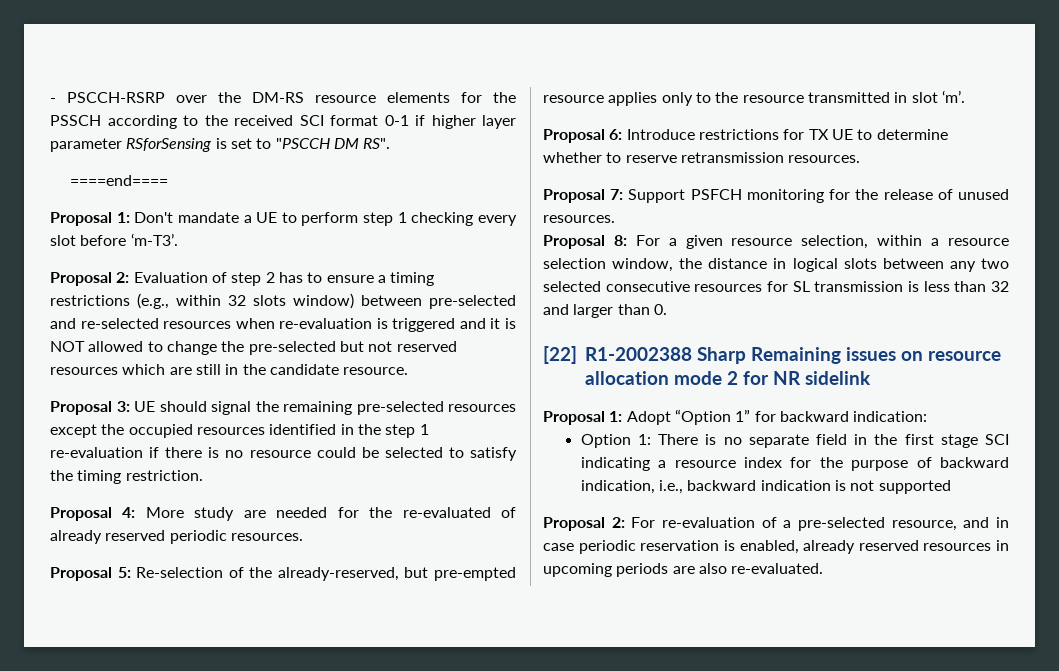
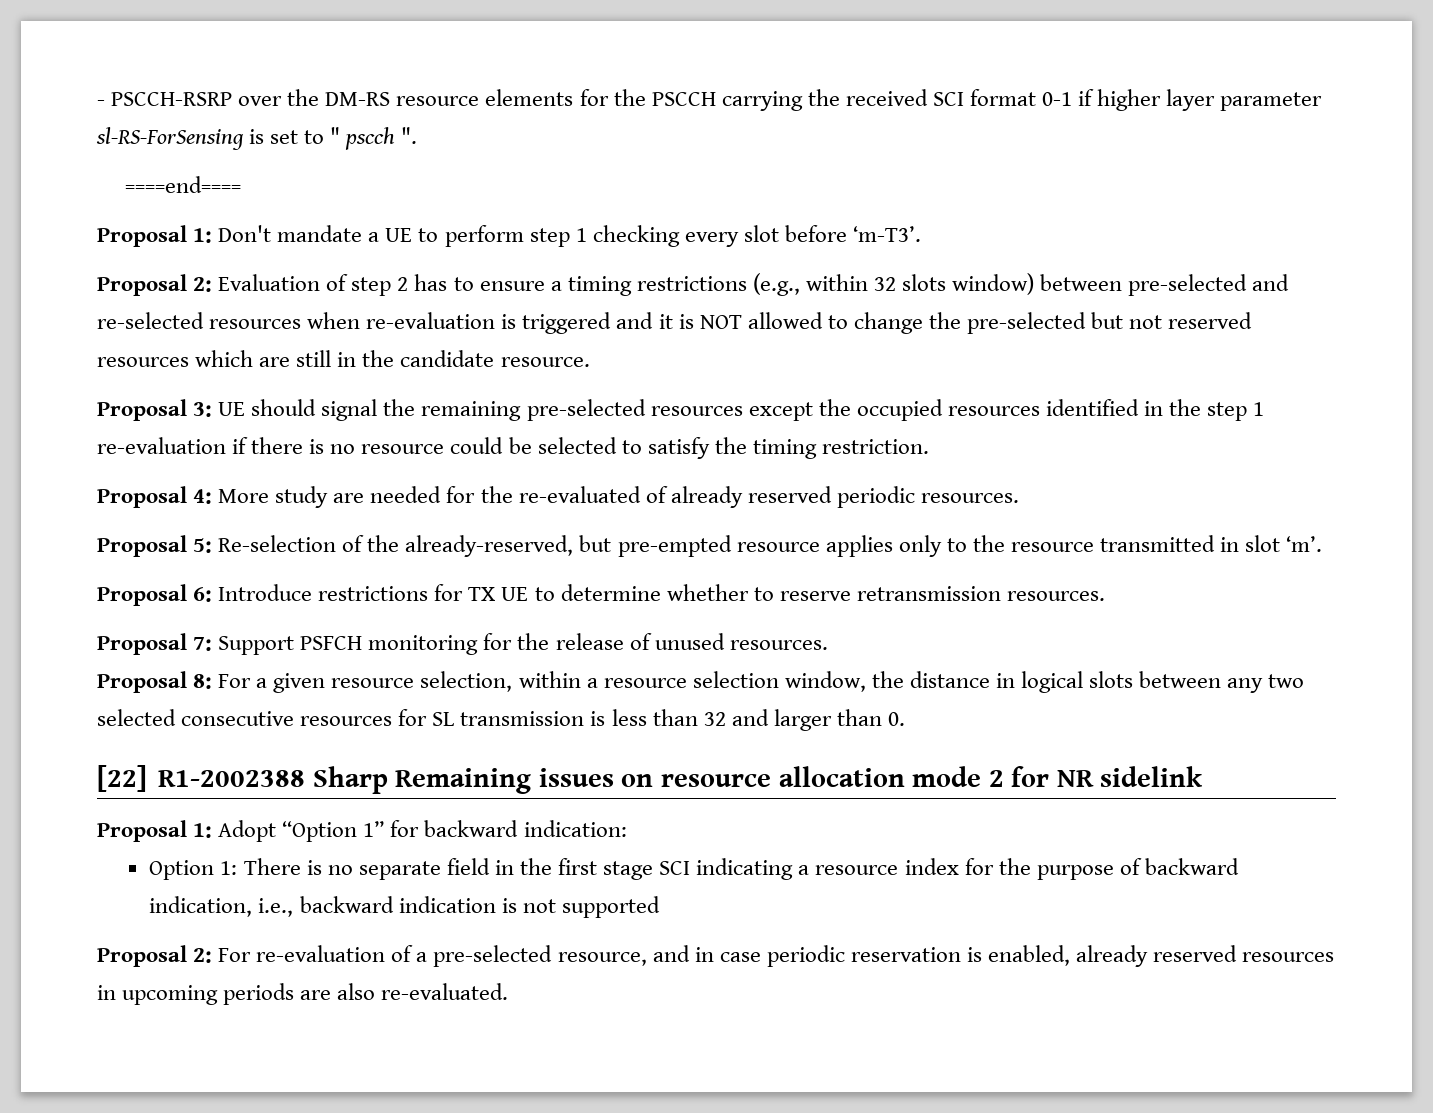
[50,115,198,129] PSSCH according to -> [651,91,803,111] PSCCH carrying
[126,138,212,152] RSforSensing -> [96,127,244,150] sl-RS-ForSensing
[275,138,391,149] "PSCCH DM RS". -> [330,127,418,150] " pscch ".

